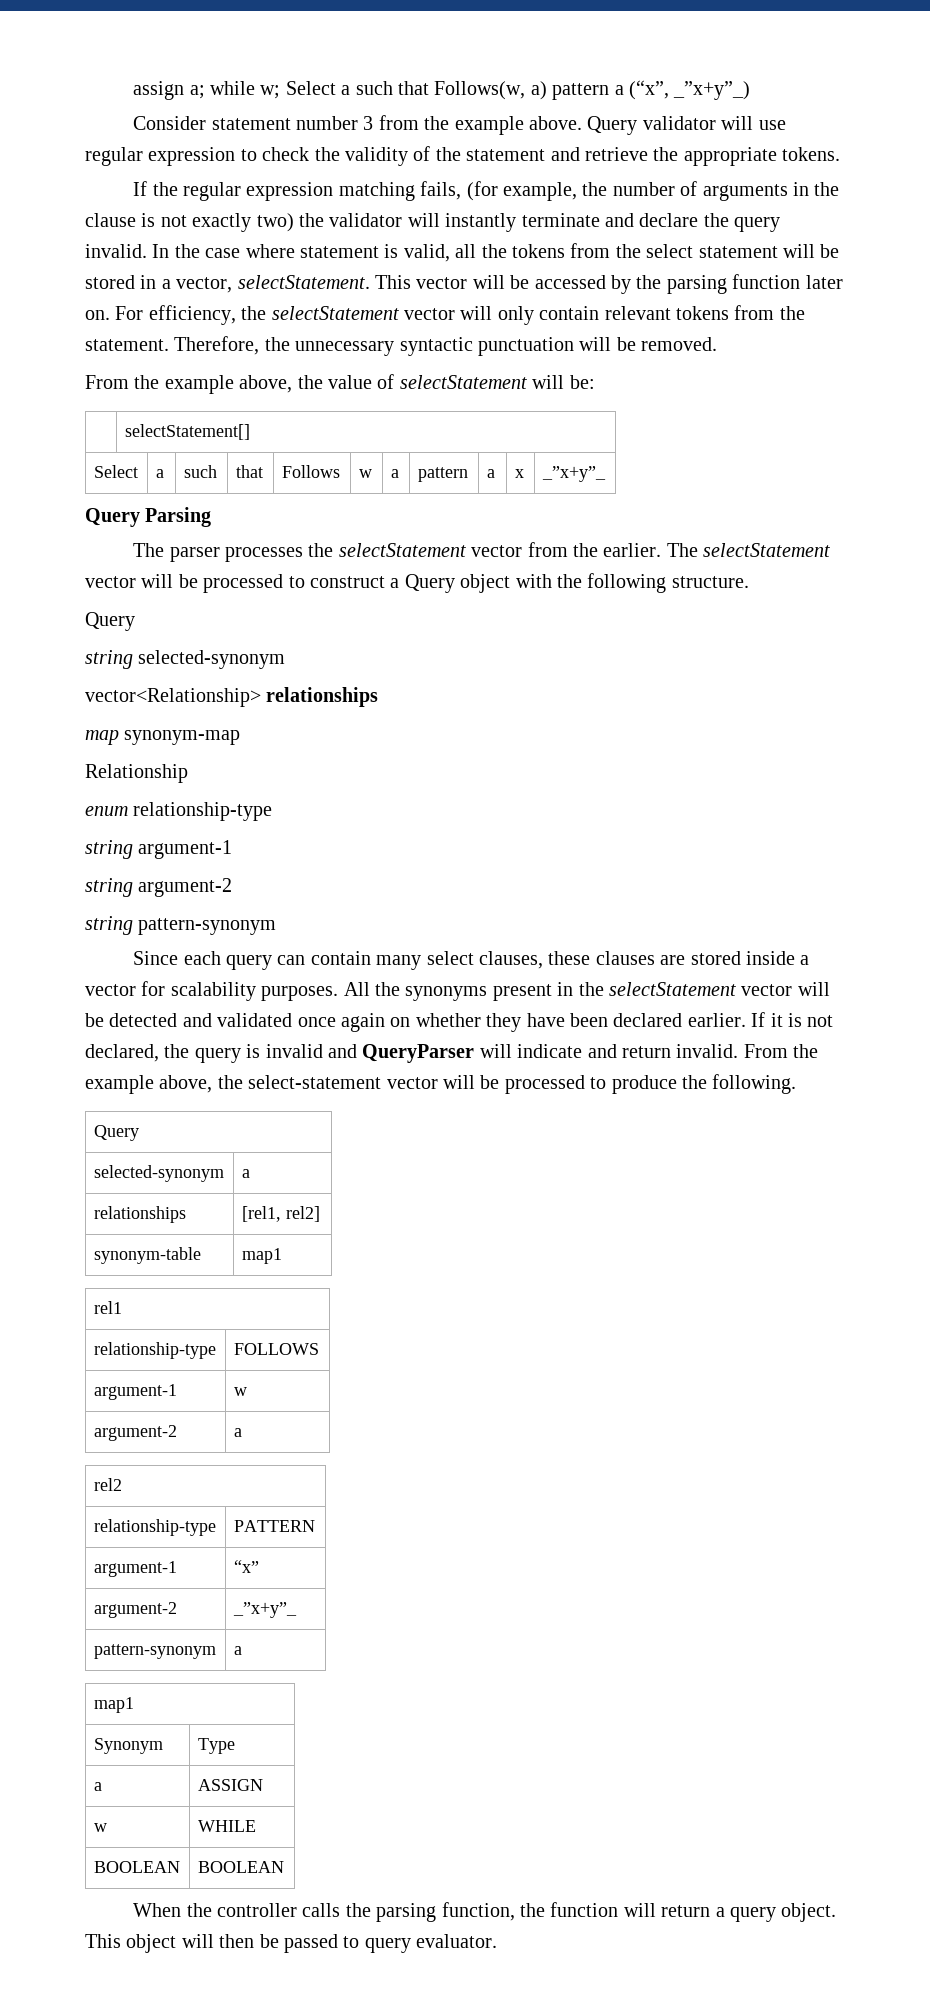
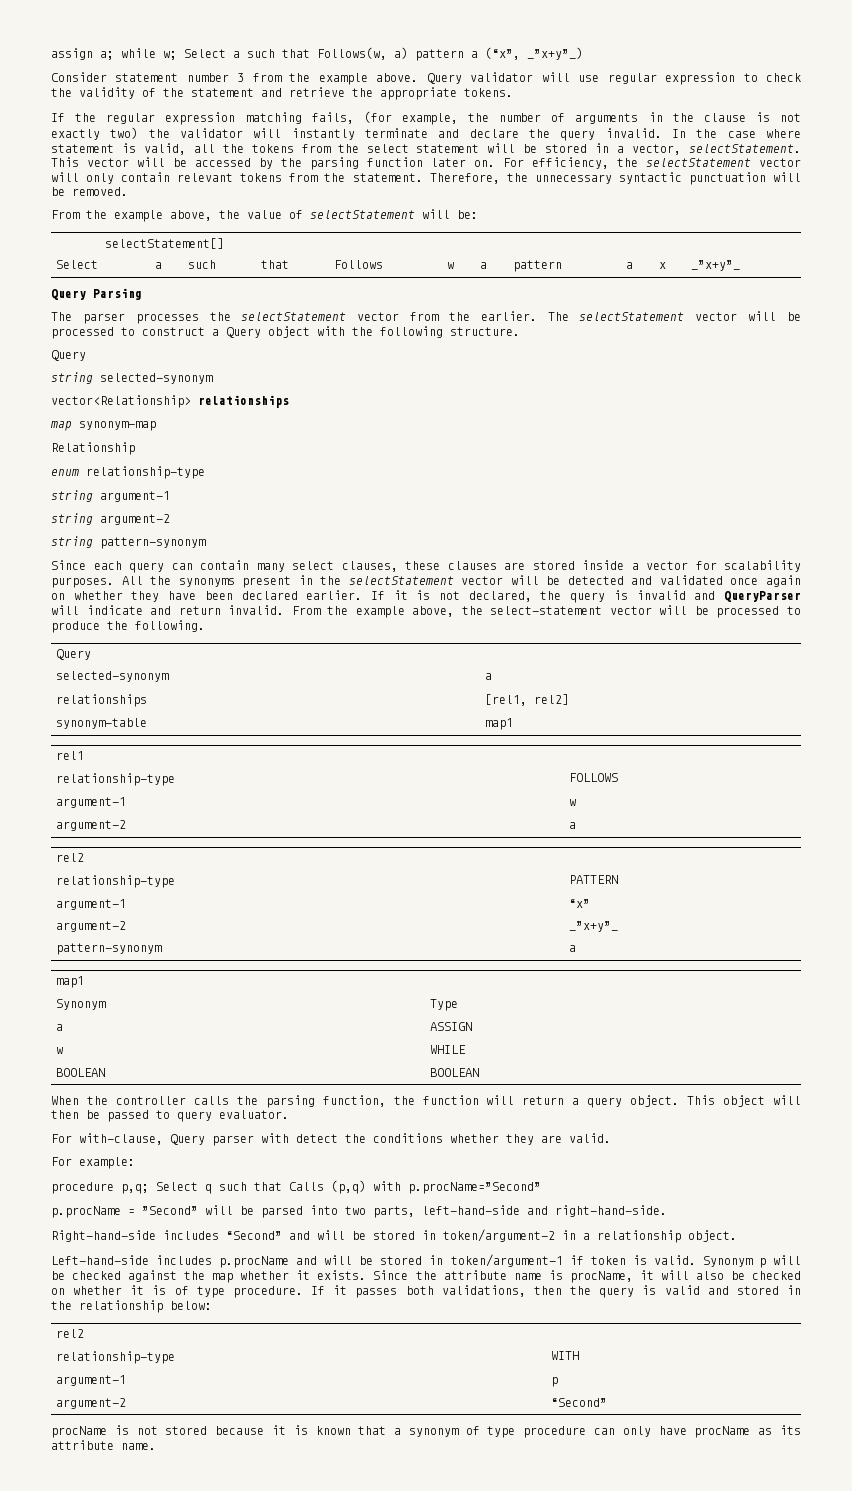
(498, 1941) none -> [51,1133,611,1146] [51,1157,135,1169] [51,1180,541,1194] [51,1205,667,1218] [51,1229,737,1243] [51,1254,802,1268] [51,1270,801,1283] [51,1285,801,1298] [51,1300,212,1313] [55,1329,84,1338] [55,1351,175,1364] [550,1351,579,1360] [55,1375,126,1386] [550,1377,558,1387] [55,1398,126,1409] [550,1398,607,1407] [51,1425,801,1438] [51,1440,156,1450] // For with-clause, Query parser with detect the conditions whether they are valid. // For example: // procedure p,q; Select q such that Calls (p,q) with p.procName=”Second” // p.procName = ”Second” will be parsed into two parts, left-hand-side and right-hand-side. // Right-hand-side includes “Second” and will be stored in token/argument-2 in a relationship object. // Left-hand-side includes p.procName and will be stored in token/argument-1 if token is valid. Synonym p will be checked against the map whether it exists. Since the attribute name is procName, it will also be checked on whether it is of type procedure. If it passes both validations, then the query is valid and stored in the relationship below: // rel2 // relationship-type | WITH // argument-1 | p // argument-2 | “Second” // procName is not stored because it is known that a synonym of type procedure can only have procName as its attribute name.

